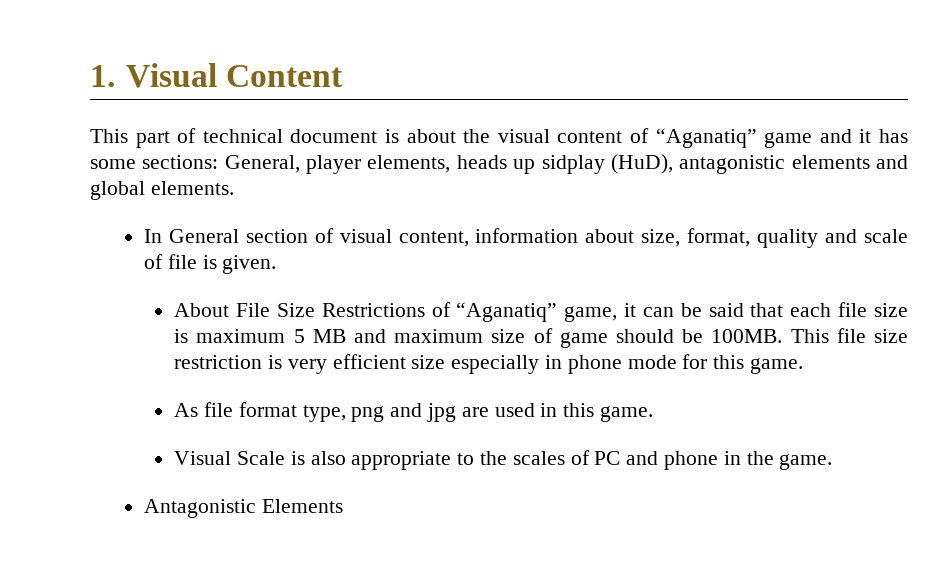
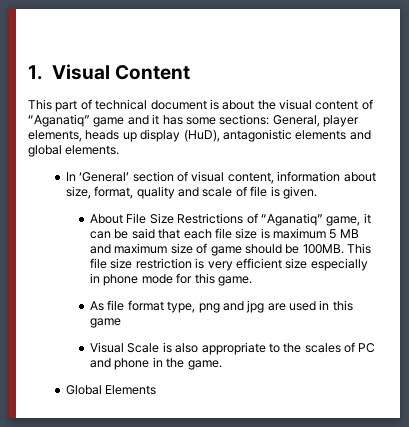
[541,155,605,174] sidplay -> [140,129,181,142] display
[168,229,239,243] General -> [79,172,130,182] ‘General’
[599,406,653,422] game. -> [90,318,122,328] game
[143,499,256,518] Antagonistic -> [65,385,102,395] Global

